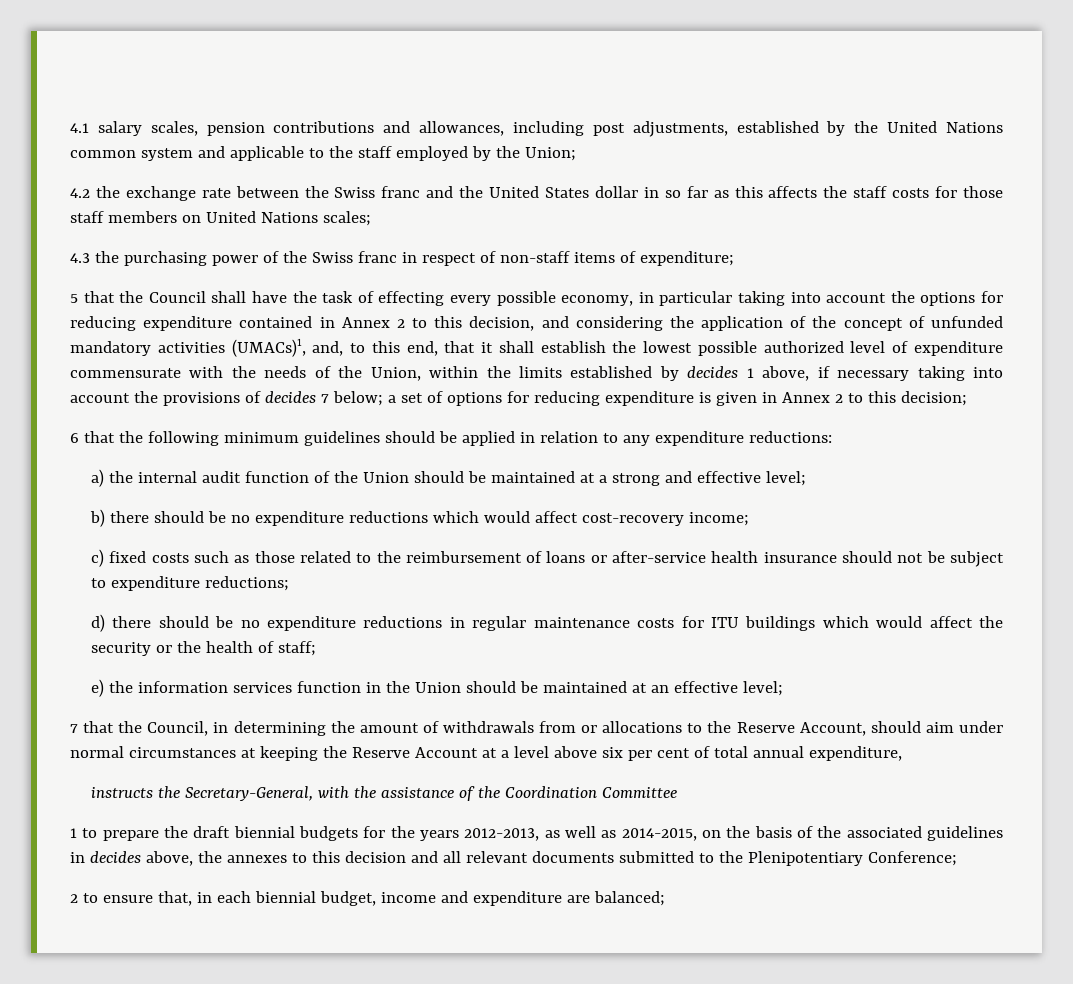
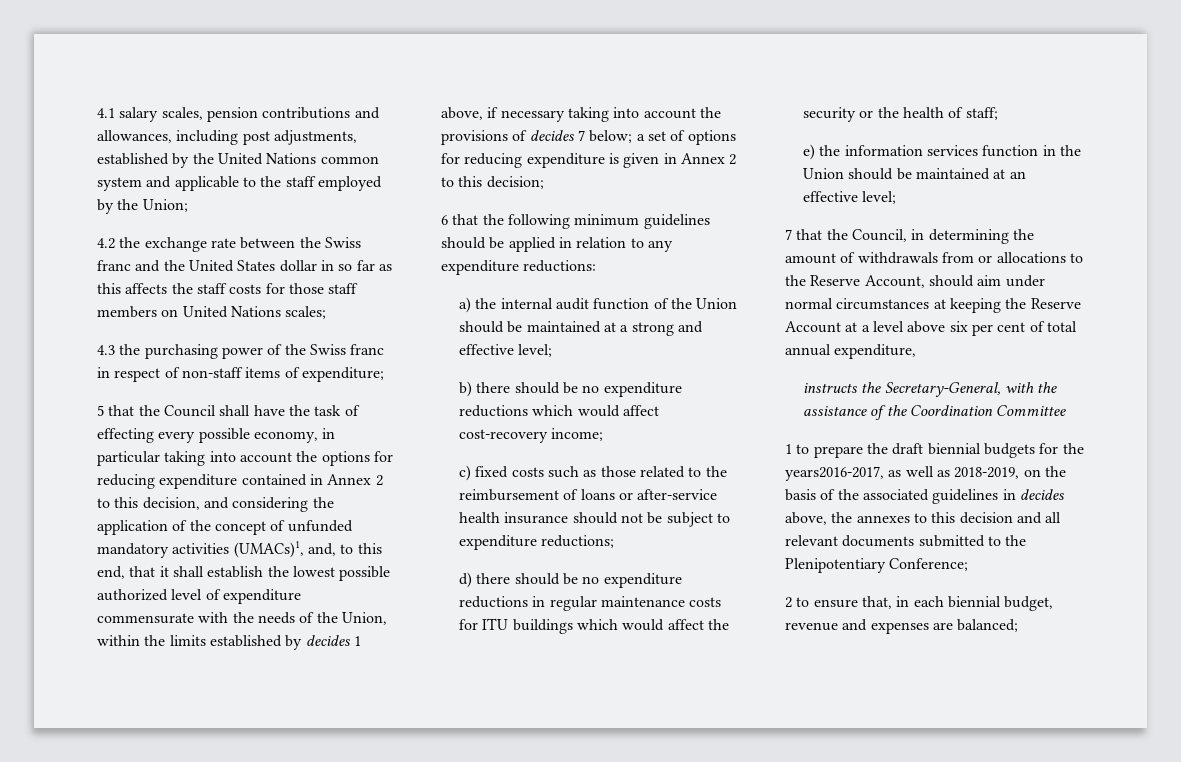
[419,828,540,841] years 2012-2013, -> [785,466,884,481] years2016-2017,
[621,828,697,841] 2014-2015, -> [954,467,1020,479] 2018-2019,
[380,891,562,906] income and expenditure -> [785,619,929,634] revenue and expenses

